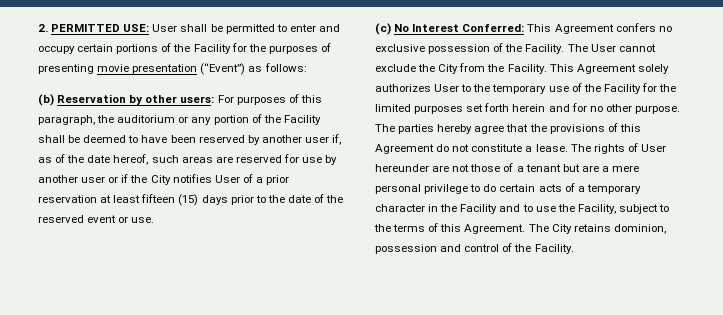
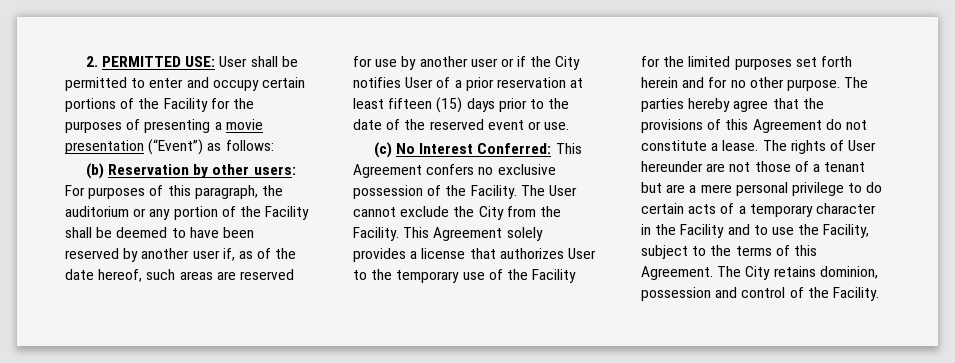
(94, 69) none -> [214,122,222,130] a
(669, 69) none -> [353,248,496,262] provides a license that

